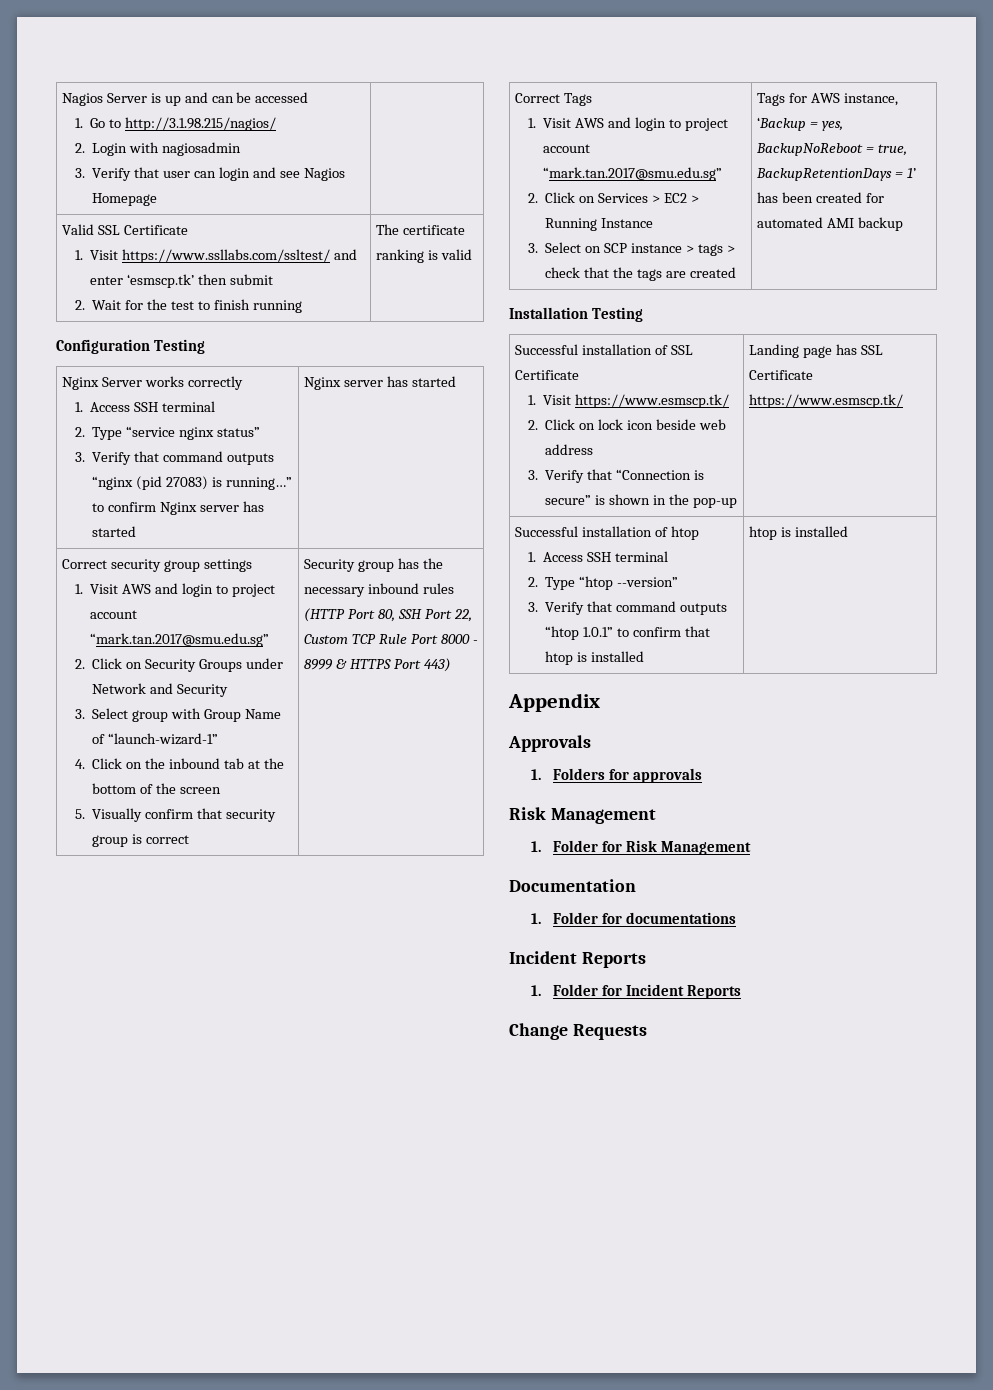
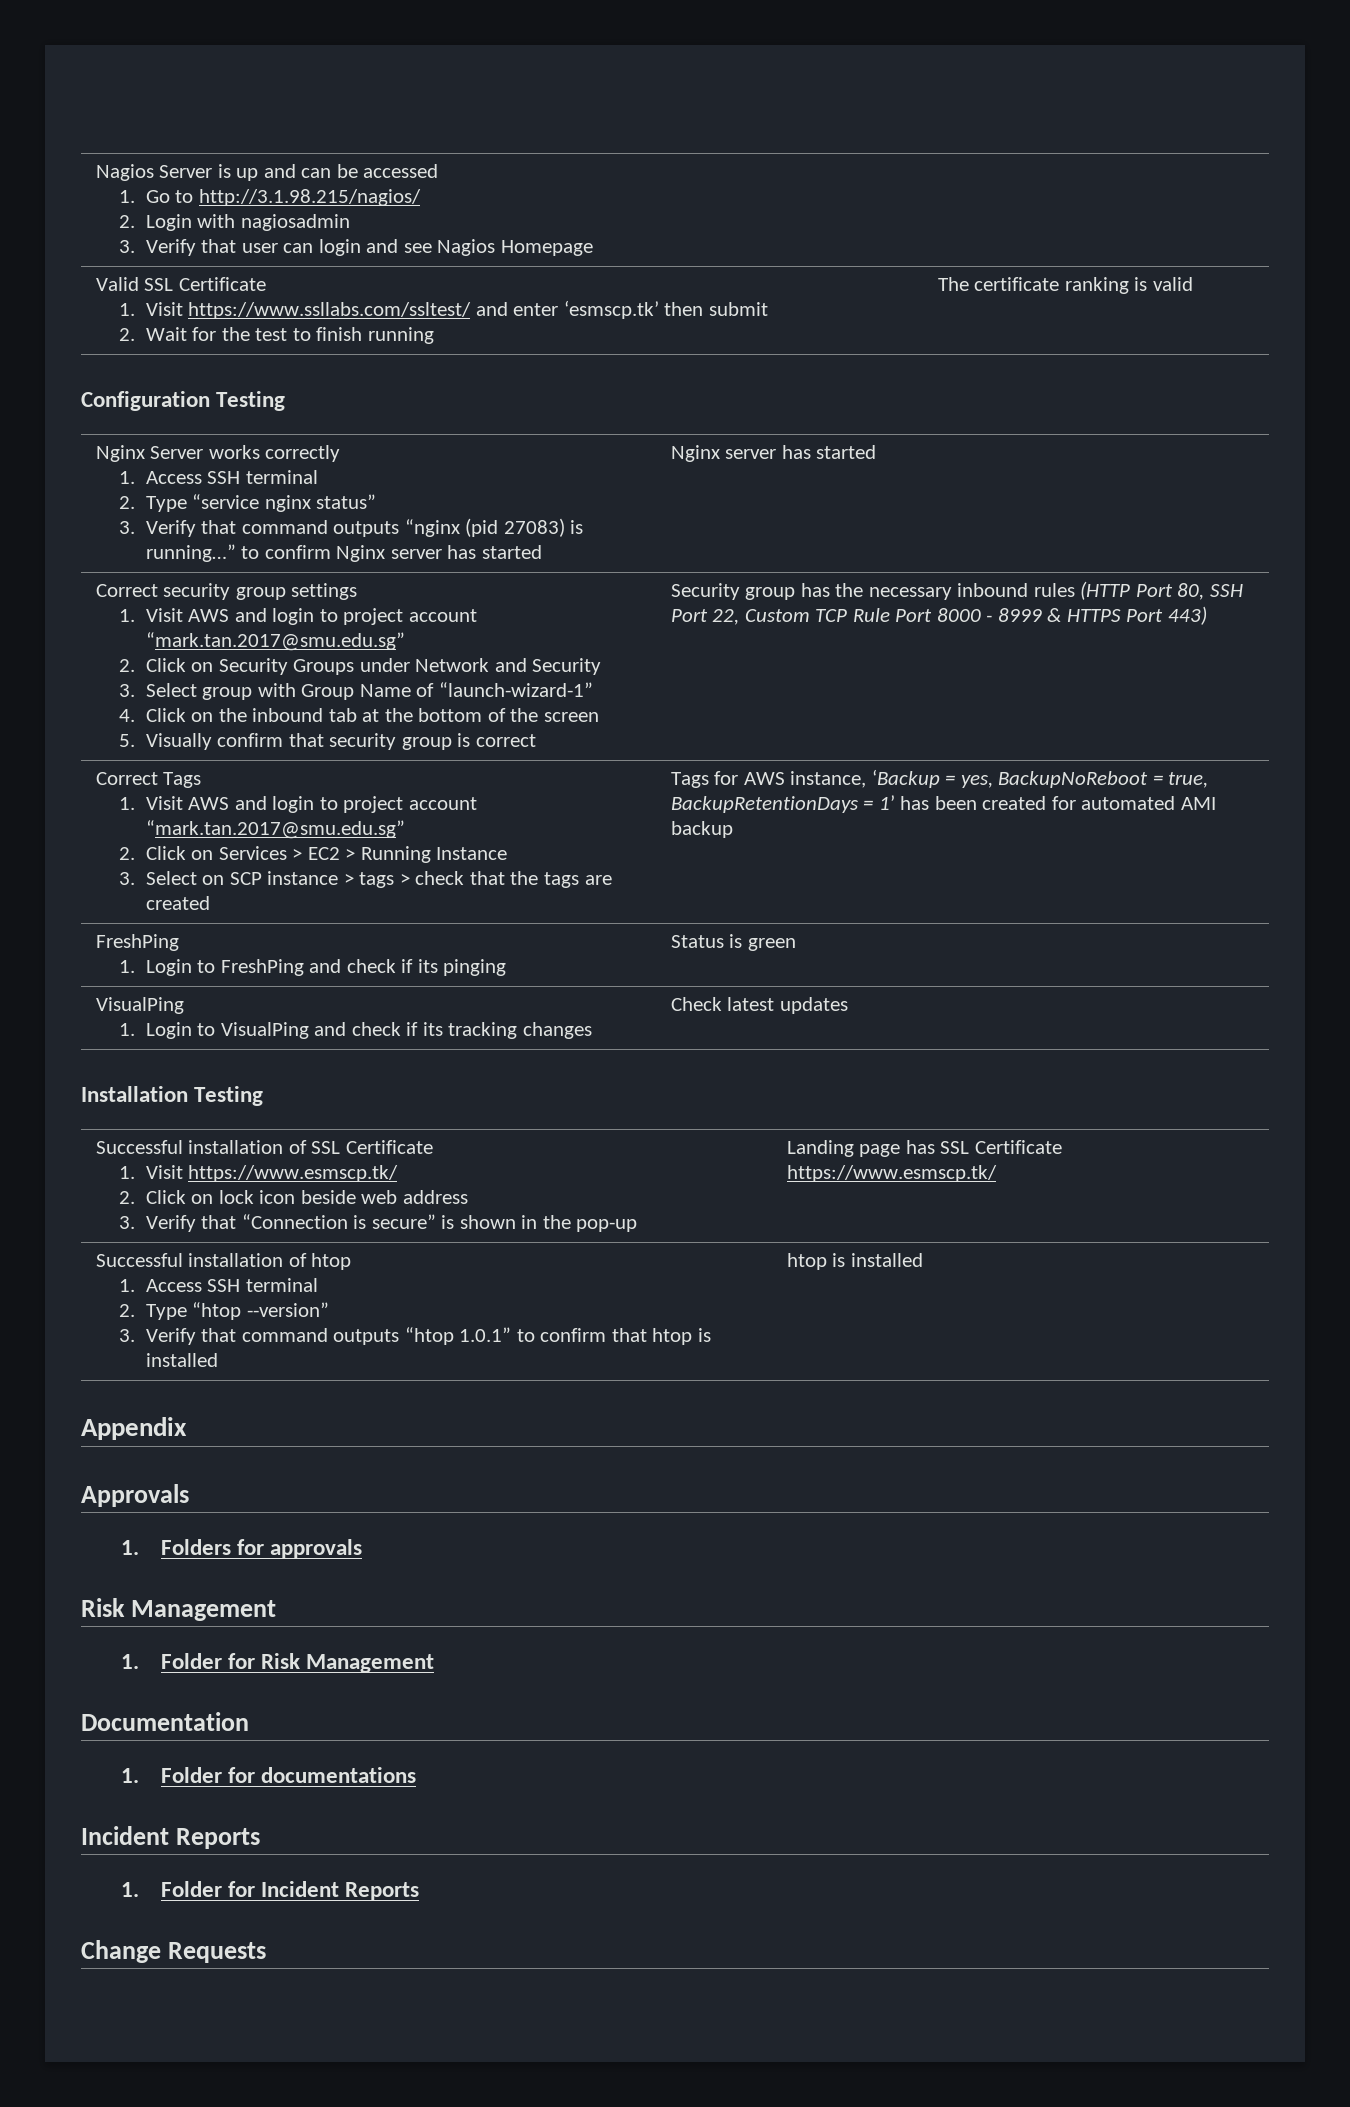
(903, 224) none -> [95,934,179,951] [119,959,507,976] [670,934,796,951] [95,997,184,1014] [119,1022,592,1039] [670,997,848,1014] // FreshPing // 1. Login to FreshPing and check if its pinging | Status is green // VisualPing // 1. Login to VisualPing and check if its tracking changes | Check latest updates

